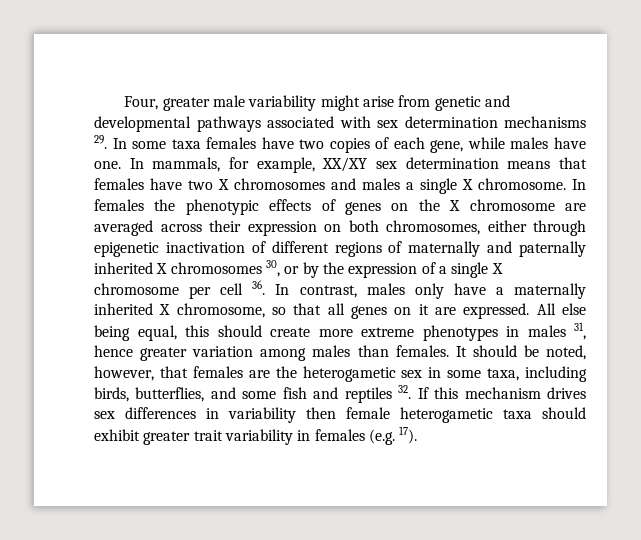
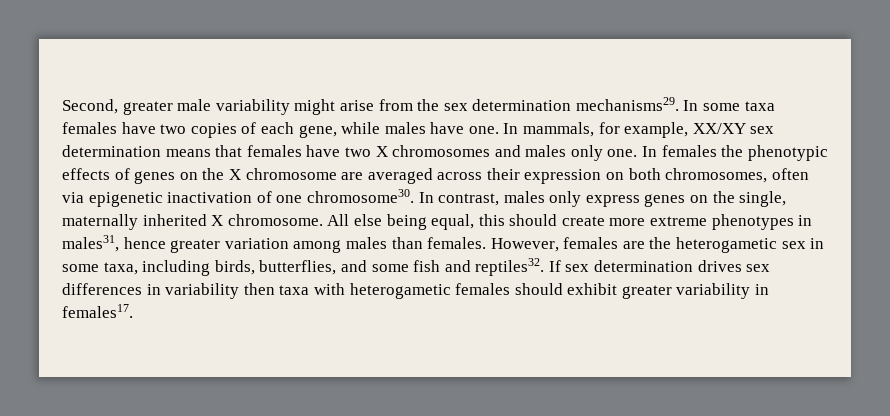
[124,96,159,110] Four, -> [62,99,118,114] Second,
[434,95,510,111] [94,116,586,132] [94,135,107,149] genetic and developmental pathways associated with sex determination mechanisms 29. -> [417,97,679,111] the sex determination mechanisms29.
[406,178,566,194] a single X chromosome. -> [570,145,638,161] only one.
[487,220,586,236] either through -> [771,168,809,180] [62,192,84,203] often via
[271,241,586,257] [94,260,503,278] [94,280,587,299] [94,303,530,319] different regions of maternally and paternally inherited X chromosomes 30, or by the expression of a single X chromosome per cell 36. In contrast, males only have a maternally inherited X chromosome, so that all genes on it are expressed. -> [276,189,787,207] [62,214,323,230] one chromosome30. In contrast, males only express genes on the single, maternally inherited X chromosome.
[527,322,586,340] males 31, -> [62,235,119,252] males31,
[455,345,587,360] [94,366,188,381] It should be noted, however, that -> [490,238,559,252] However,
[344,385,541,403] reptiles 32. If this mechanism -> [475,258,694,276] reptiles32. If sex determination
[346,407,532,423] female heterogametic taxa -> [279,283,511,299] taxa with heterogametic females
[193,430,223,441] trait -> (672, 292) none
[314,426,418,445] females (e.g. 17). -> [62,304,133,318] females17.

